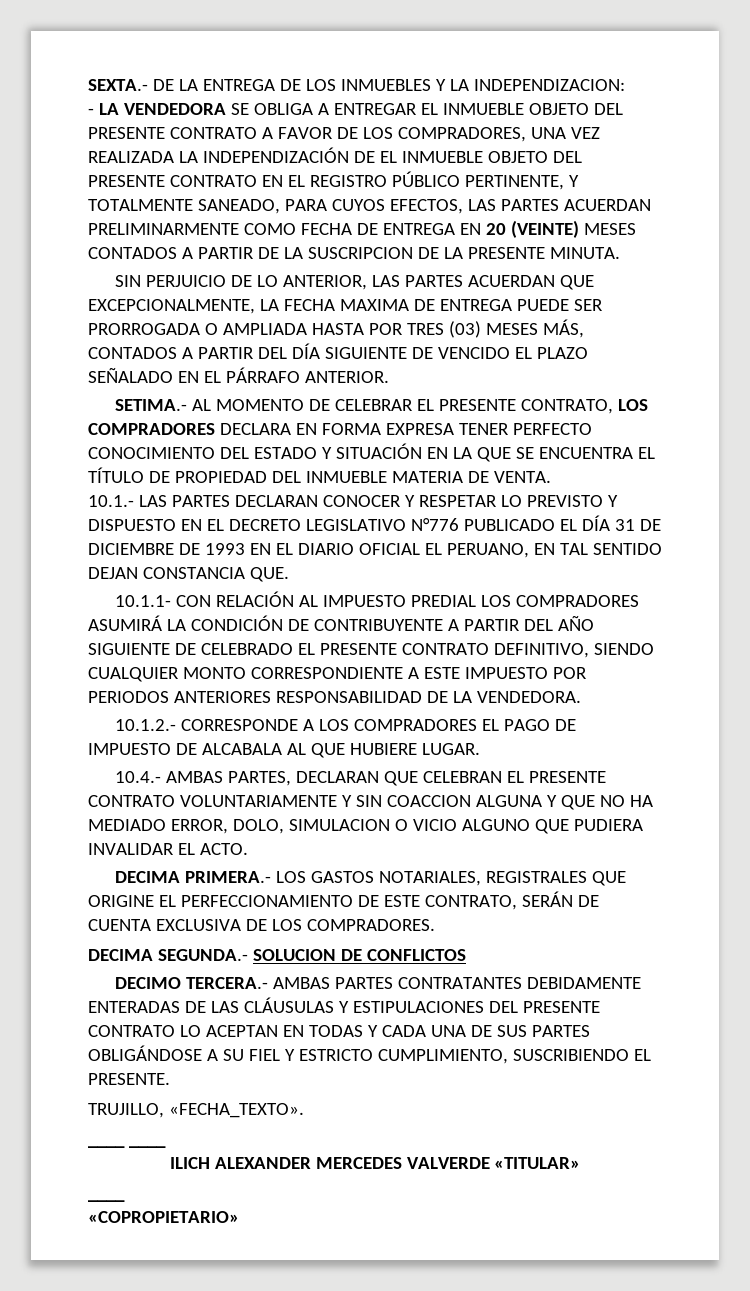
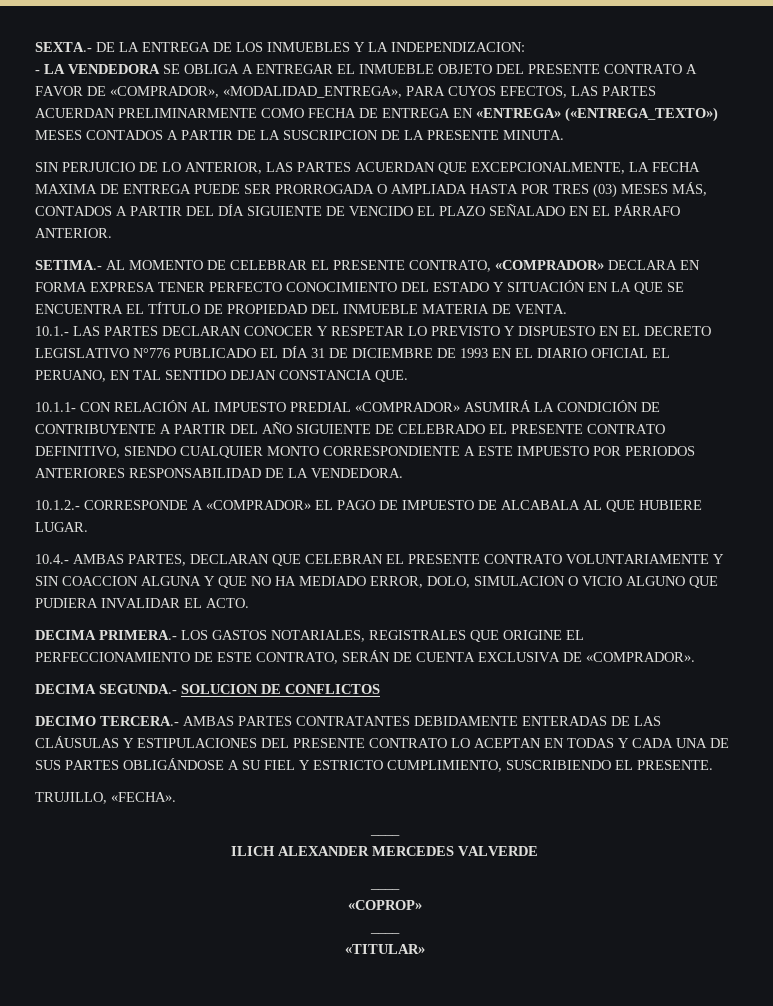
[362,127,600,142] [88,147,582,163] [88,171,579,190] [88,199,280,214] LOS COMPRADORES, UNA VEZ REALIZADA LA INDEPENDIZACIÓN DE EL INMUEBLE OBJETO DEL PRESENTE CONTRATO EN EL REGISTRO PÚBLICO PERTINENTE, Y TOTALMENTE SANEADO, -> [110,86,402,98] «COMPRADOR», «MODALIDAD_ENTREGA»,
[485,220,579,238] 20 (VEINTE) -> [476,107,718,122] «ENTREGA» («ENTREGA_TEXTO»)
[617,399,648,411] [88,423,215,435] LOS COMPRADORES -> [495,260,604,270] «COMPRADOR»
[480,595,639,607] LOS COMPRADORES -> [355,402,460,412] «COMPRADOR»
[318,719,477,731] LOS COMPRADORES -> [206,500,311,510] «COMPRADOR»
[271,919,435,931] LOS COMPRADORES. -> [586,652,695,662] «COMPRADOR».
[168,1103,304,1118] [88,1145,166,1148] «FECHA_TEXTO». // ____ ____ -> [111,792,176,802] [369,834,400,836] «FECHA». // ____
[494,1157,581,1169] [88,1199,125,1202] [88,1211,239,1223] «TITULAR» // ____ // «COPROPIETARIO» -> [369,888,400,890] [347,900,422,910] [369,932,400,934] [344,944,425,954] // ____ // «COPROP» // ____ // «TITULAR»

